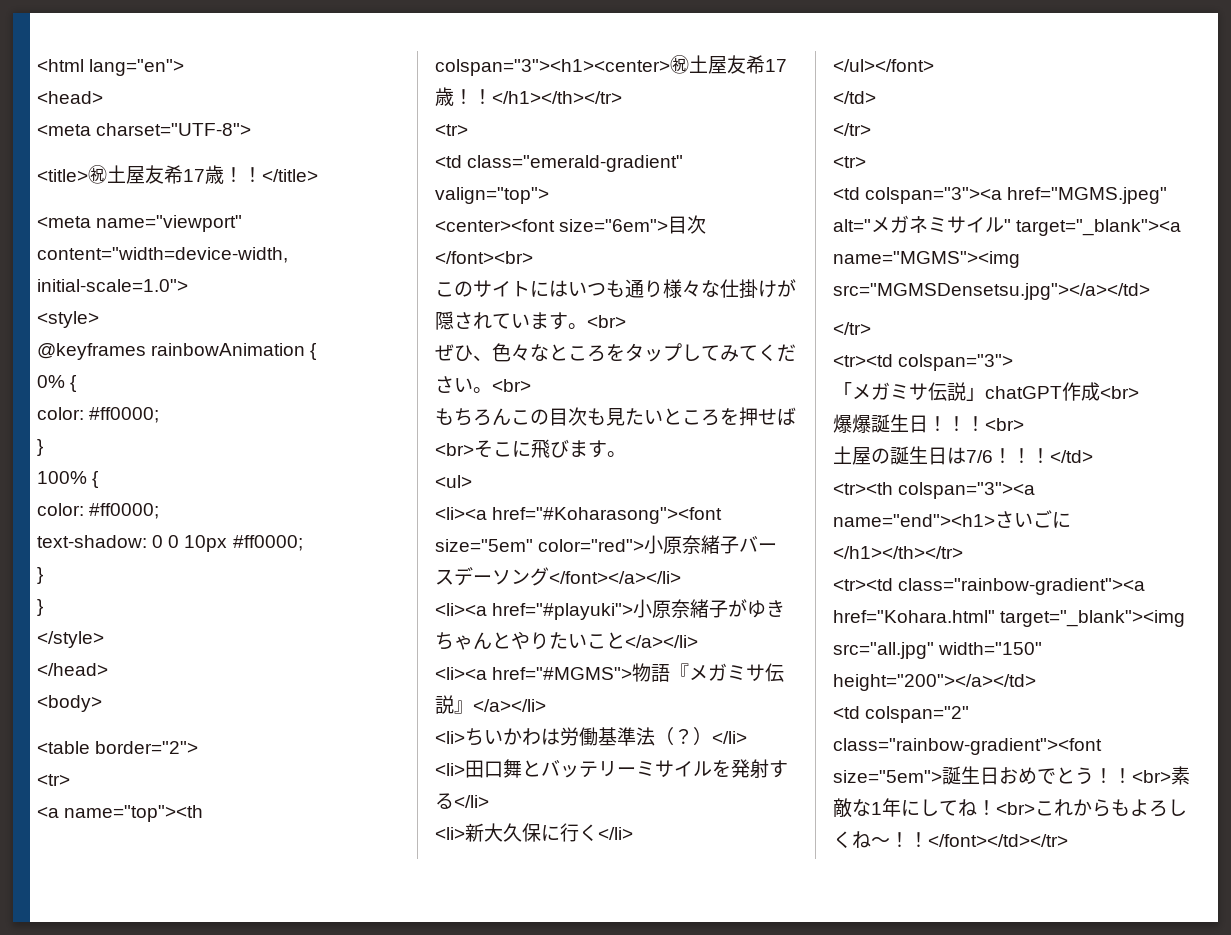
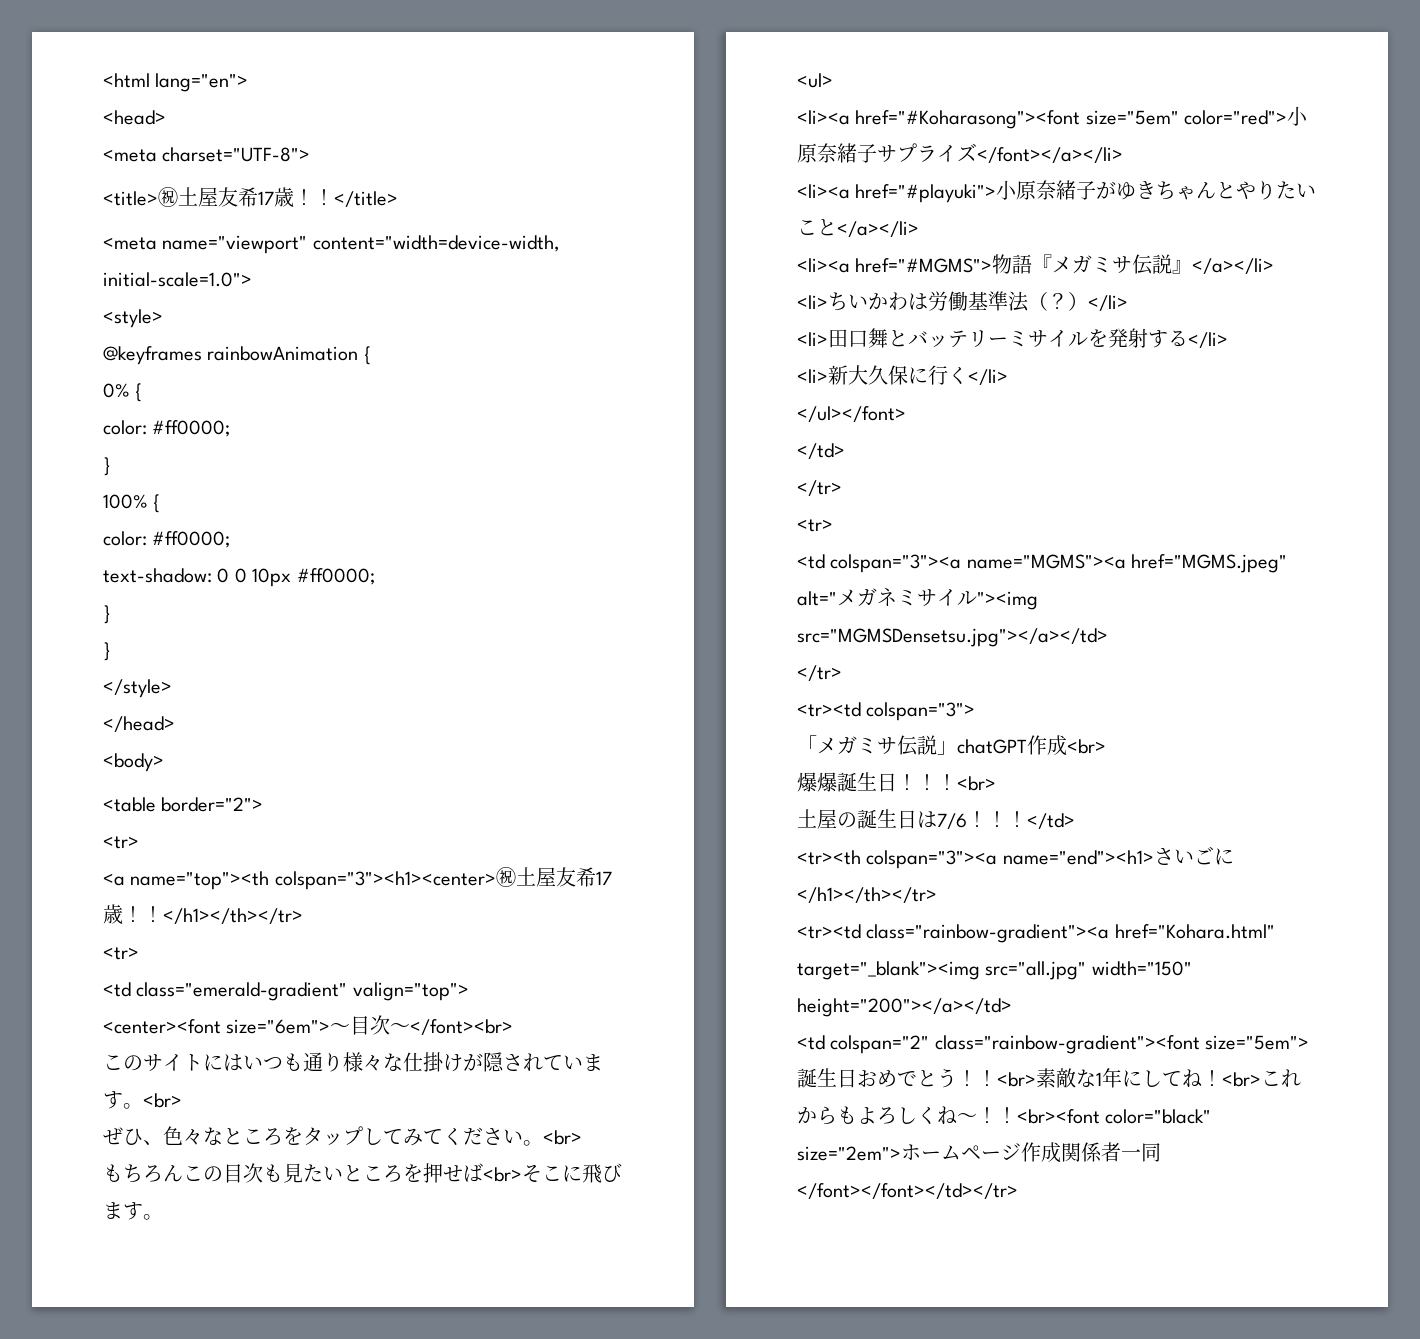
[668,215,707,234] 目次 -> [330,1015,411,1035] ～目次～
[739,536,778,552] [435,567,549,586] バースデーソング -> [877,143,977,162] サプライズ
(1003, 195) none -> [966,554,1126,569] name="MGMS"><a
[1004,219,1182,236] [833,251,1020,268] " target="_blank"><a name="MGMS"><img -> [977,591,1038,610] "><img
[928,834,1068,847] </font></td></tr> -> [1017,1109,1212,1124] [797,1142,1161,1163] [797,1183,1018,1199] <br><font color="black" size="2em">ホームページ作成関係者一同</font></font></td></tr>

